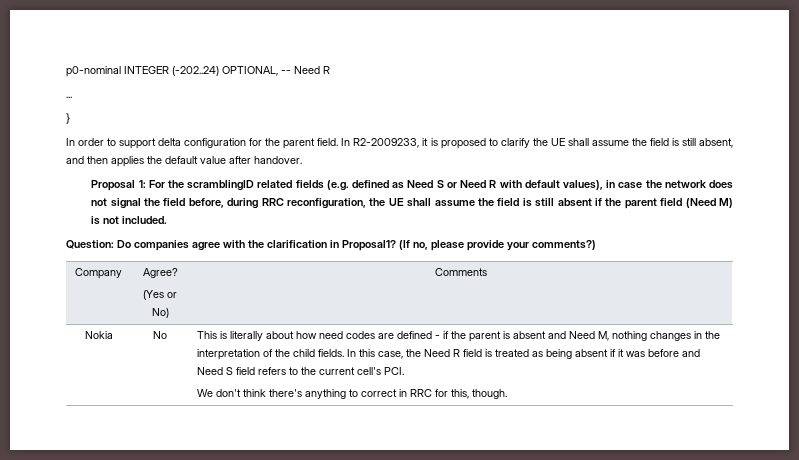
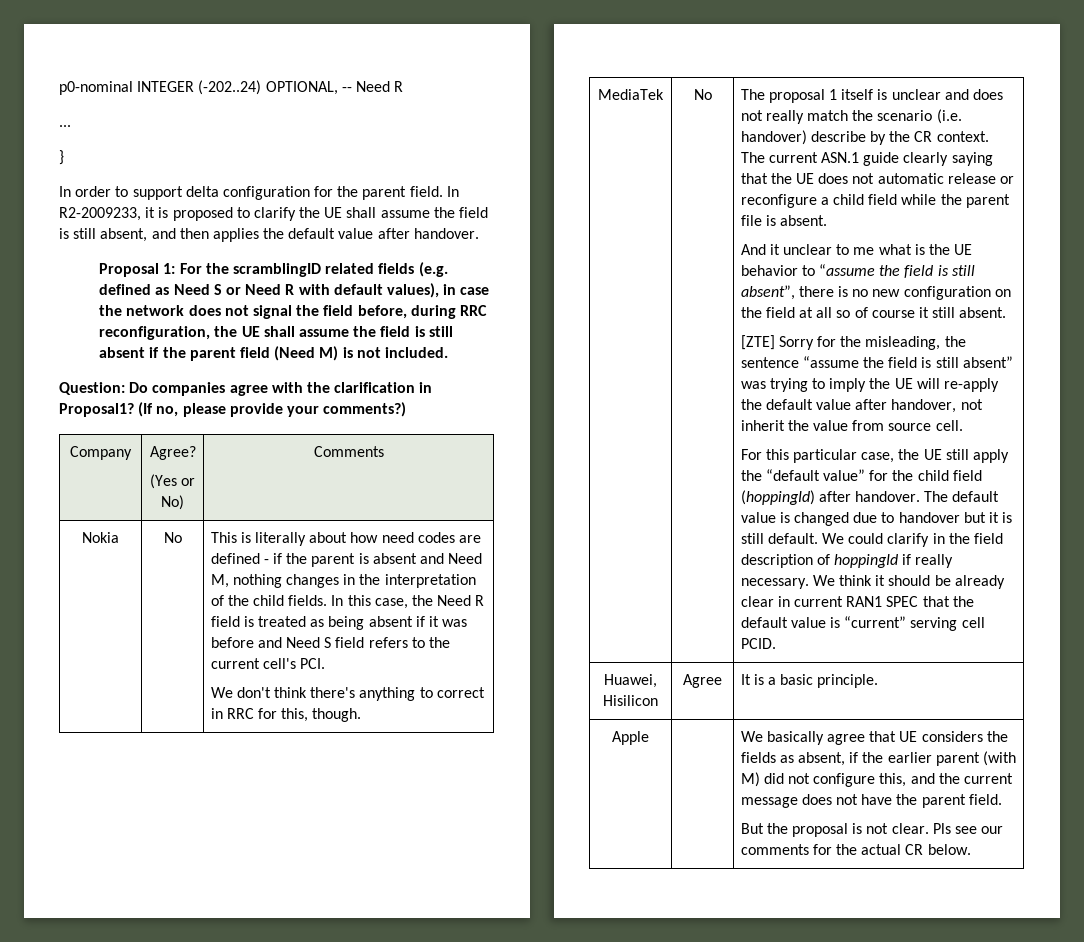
(508, 394) none -> [598,89,664,100] [693,89,712,100] [740,89,1003,103] [740,109,962,124] [740,130,989,145] [740,152,993,166] [740,173,1014,184] [740,194,1010,208] [740,215,828,226] [740,244,973,255] [740,264,975,278] [740,285,1011,300] [740,307,1007,318] [740,335,966,350] [740,356,1013,368] [740,378,999,392] [740,399,983,413] [740,420,963,431] [740,449,1009,463] [740,469,982,481] [740,490,1000,505] [740,512,1013,526] [740,533,1003,547] [740,554,954,568] [740,575,1005,589] [740,596,974,607] [740,616,985,631] [740,638,776,649] [604,674,657,688] [603,695,658,706] [683,674,722,688] [740,674,879,688] [612,731,649,745] [740,731,1008,745] [740,751,1016,766] [740,772,1013,787] [740,794,1002,808] [740,823,1004,837] [740,844,971,855] // MediaTek | No | The proposal 1 itself is unclear and does not really match the scenario (i.e. handover) describe by the CR context. The current ASN.1 guide clearly saying that the UE does not automatic release or reconfigure a child field while the parent file is absent. // And it unclear to me what is the UE behavior to “assume the field is still absent”, there is no new configuration on the field at all so of course it still absent. // [ZTE] Sorry for the misleading, the sentence “assume the field is still absent” was trying to imply the UE will re-apply the default value after handover, not inherit the value from source cell. // For this particular case, the UE still apply the “default value” for the child field (hoppingId) after handover. The default value is changed due to handover but it is still default. We could clarify in the field description of hoppingId if really necessary. We think it should be already clear in current RAN1 SPEC that the default value is “current” serving cell PCID. // Huawei, Hisilicon | Agree | It is a basic principle. // Apple | | We basically agree that UE considers the fields as absent, if the earlier parent (with M) did not configure this, and the current message does not have the parent field. // But the proposal is not clear. Pls see our comments for the actual CR below.

